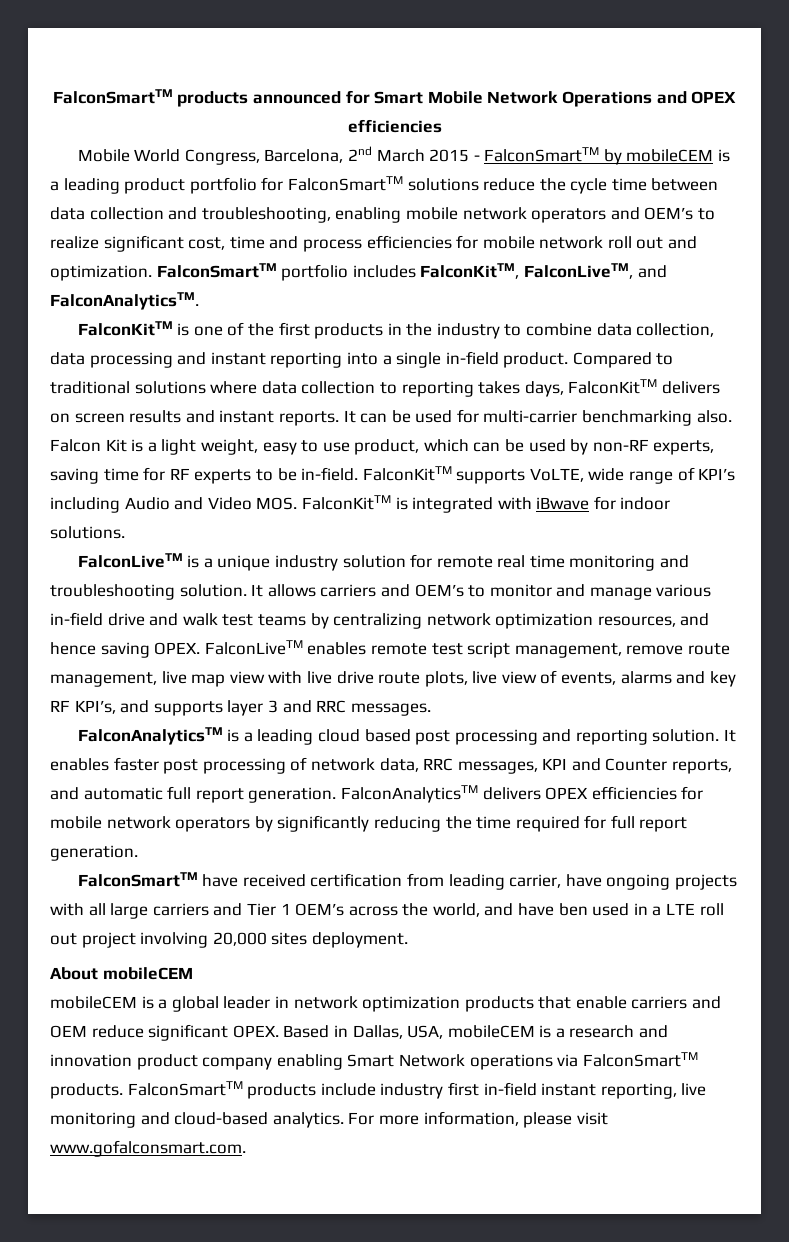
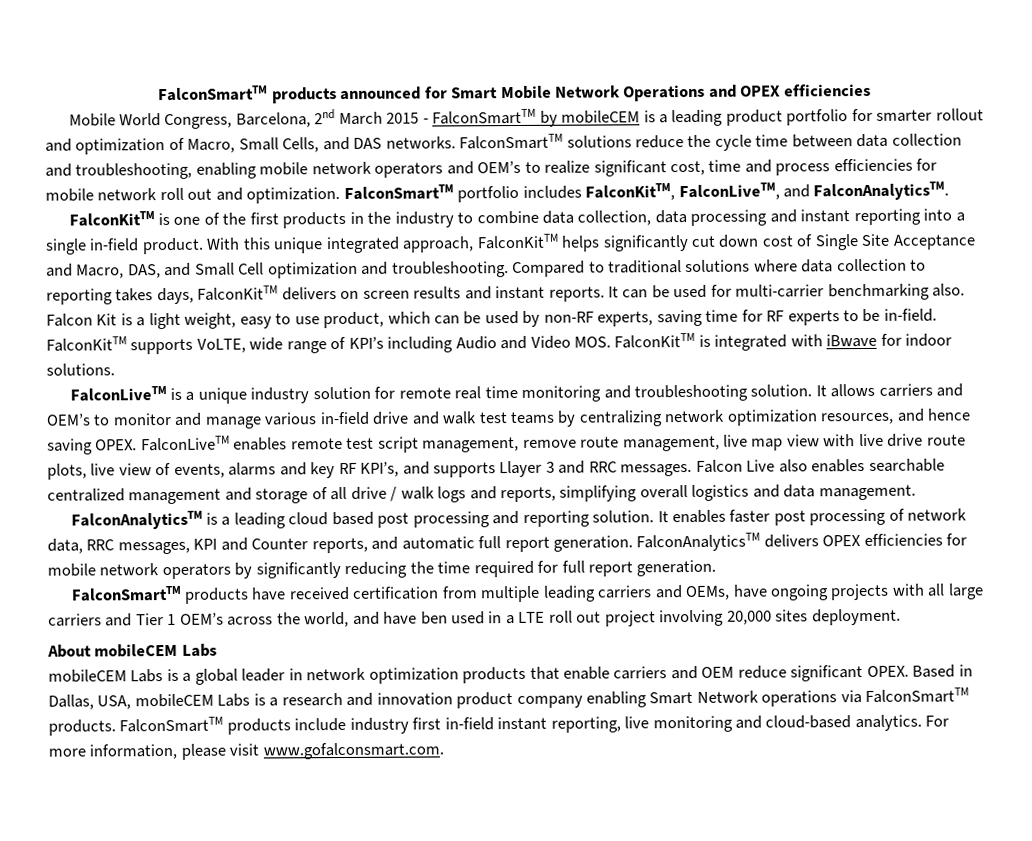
(284, 184) none -> [876,108,984,122] [45,136,456,155] smarter rollout and optimization of Macro, Small Cells, and DAS networks.
(569, 360) none -> [206,233,976,254] [46,261,509,279] With this unique integrated approach, FalconKitTM helps significantly cut down cost of Single Site Acceptance and Macro, DAS, and Small Cell optimization and troubleshooting.
[227,700,264,716] layer -> [499,460,543,478] Llayer
(431, 709) none -> [695,458,945,473] [47,484,916,505] Falcon Live also enables searchable centralized management and storage of all drive / walk logs and reports, simplifying overall logistics and data management.
(198, 879) none -> [184,587,250,604] products
[448,874,562,890] leading carrier, -> [480,585,731,603] multiple leading carriers and OEMs,
[50,996,137,1009] // mobileCEM -> [181,643,217,657] [48,669,164,683] Labs // mobileCEM Labs
(535, 1031) none -> [217,693,251,707] Labs

